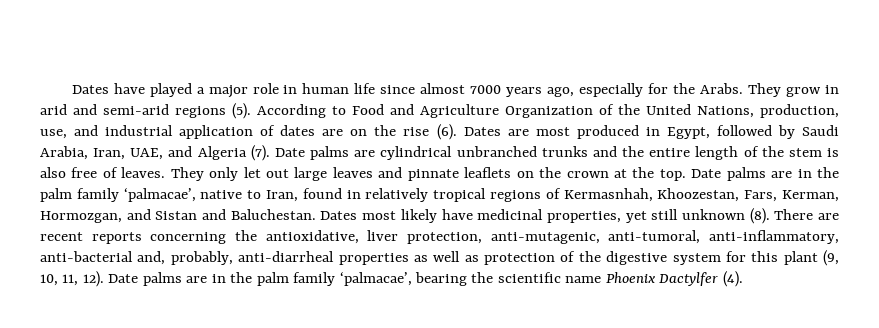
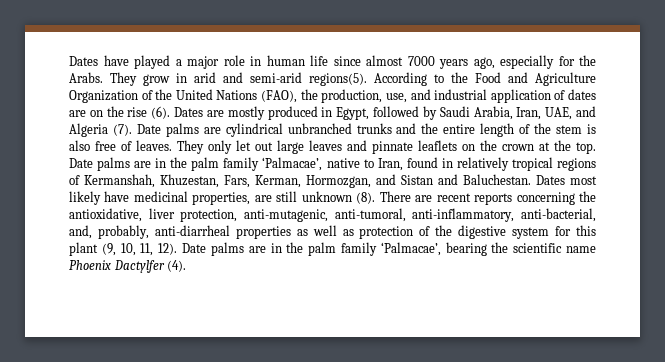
[175,103,251,119] regions (5). -> [309,73,367,86] regions(5).
(346, 110) none -> [451,72,468,83] the
[697,106,754,118] Nations, -> [216,89,318,103] Nations (FAO), the
[535,127,570,136] most -> [227,106,265,120] mostly
[123,188,196,202] ‘palmacae’, -> [262,157,323,171] ‘Palmacae’,
[563,188,740,202] Kermasnhah, Khoozestan, -> [84,174,219,188] Kermanshah, Khuzestan,
[625,211,647,223] yet -> [254,195,272,202] are
[40,251,133,262] anti-bacterial -> [521,208,596,222] anti-bacterial,
[339,272,412,286] ‘palmacae’, -> [380,242,441,256] ‘Palmacae’,

